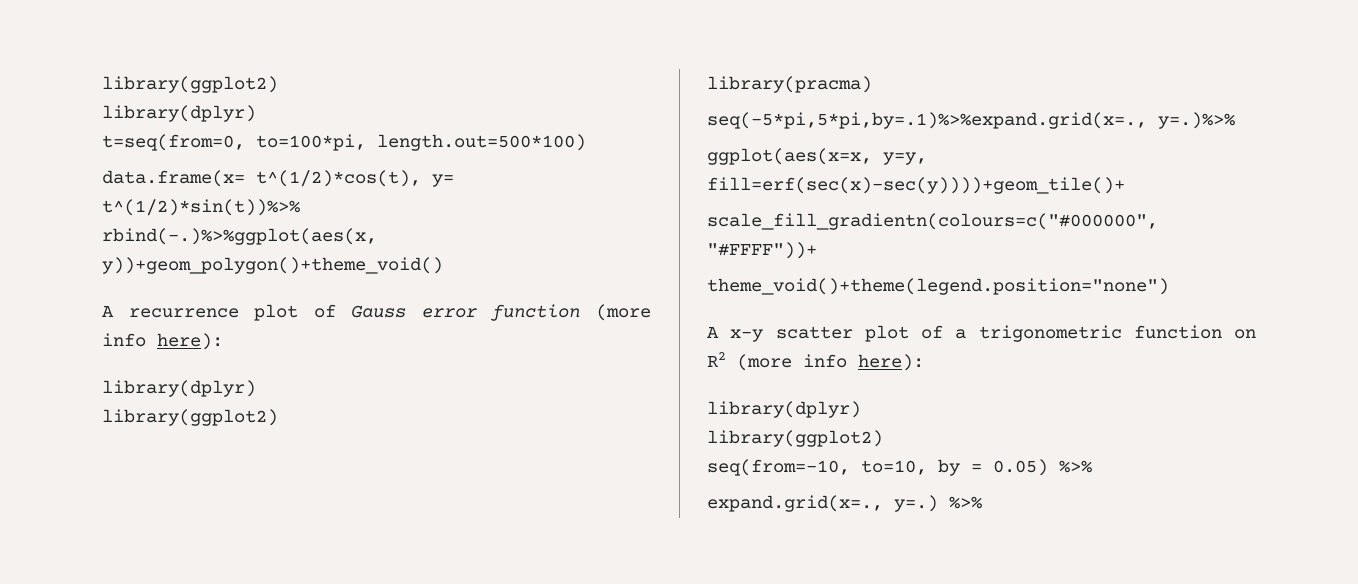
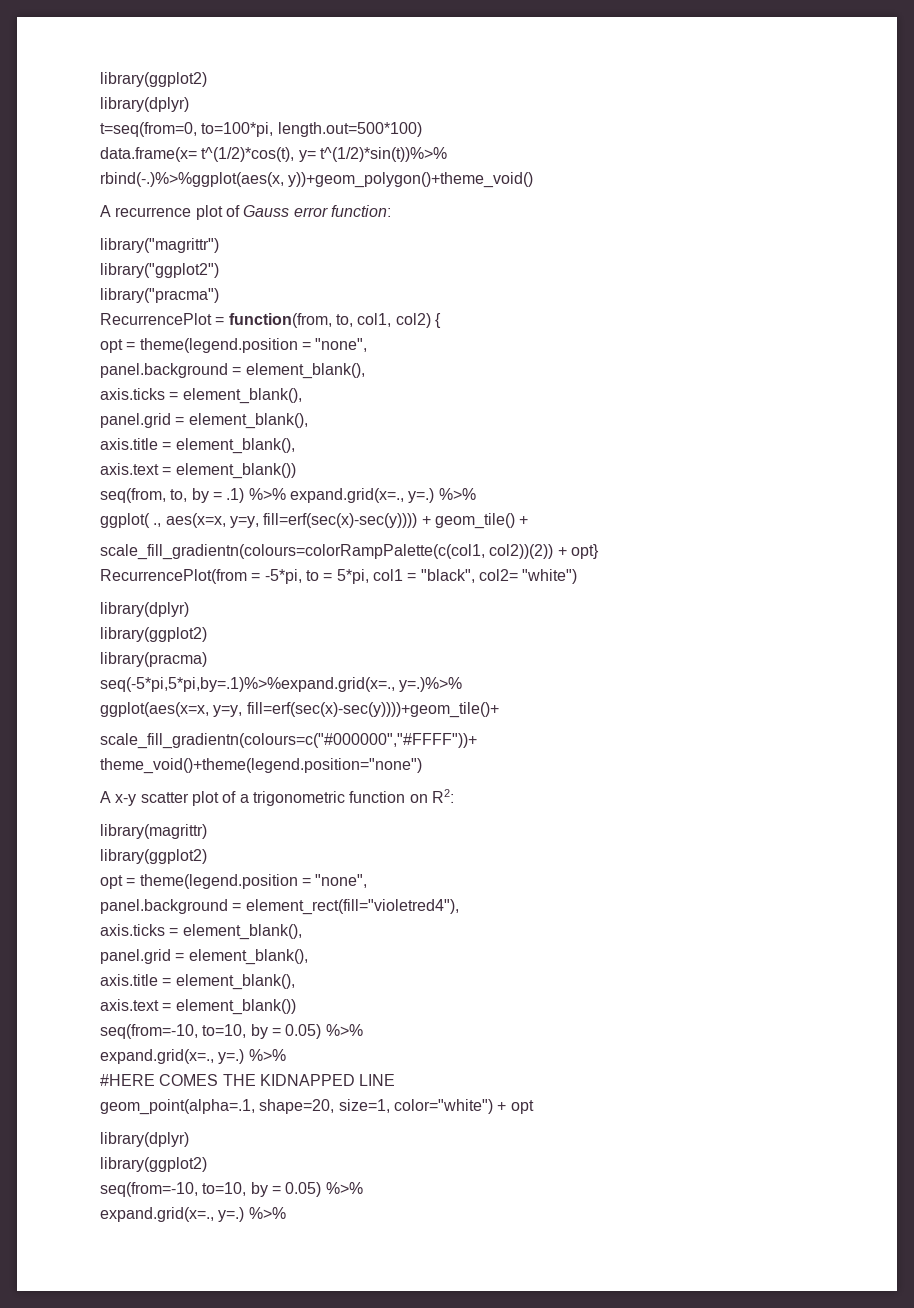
[490,304,651,321] [102,333,223,350] function (more info here): -> [330,205,391,217] [100,238,219,253] [100,263,219,278] [100,288,219,303] [100,313,441,328] [100,338,368,353] [100,363,365,379] [100,388,302,404] [100,413,308,429] [100,438,295,454] [100,463,296,479] [100,488,476,503] [100,513,529,529] [100,544,599,560] [100,569,578,584] function: // library("magrittr") // library("ggplot2") // library("pracma") // RecurrencePlot = function(from, to, col1, col2) { // opt = theme(legend.position = "none", // panel.background = element_blank(), // axis.ticks = element_blank(), // panel.grid = element_blank(), // axis.title = element_blank(), // axis.text = element_blank()) // seq(from, to, by = .1) %>% expand.grid(x=., y=.) %>% // ggplot( ., aes(x=x, y=y, fill=erf(sec(x)-sec(y)))) + geom_tile() + // scale_fill_gradientn(colours=colorRampPalette(c(col1, col2))(2)) + opt} // RecurrencePlot(from = -5*pi, to = 5*pi, col1 = "black", col2= "white")
[707,352,924,371] R2 (more info here): -> [431,789,454,803] [100,824,207,839] [100,849,207,864] [100,874,368,889] [100,899,459,915] [100,924,302,940] [100,949,308,965] [100,974,295,990] [100,999,296,1015] [100,1024,363,1039] [100,1049,286,1064] [100,1074,396,1086] [100,1099,534,1115] R2: // library(magrittr) // library(ggplot2) // opt = theme(legend.position = "none", // panel.background = element_rect(fill="violetred4"), // axis.ticks = element_blank(), // panel.grid = element_blank(), // axis.title = element_blank(), // axis.text = element_blank()) // seq(from=-10, to=10, by = 0.05) %>% // expand.grid(x=., y=.) %>% // #HERE COMES THE KIDNAPPED LINE // geom_point(alpha=.1, shape=20, size=1, color="white") + opt

